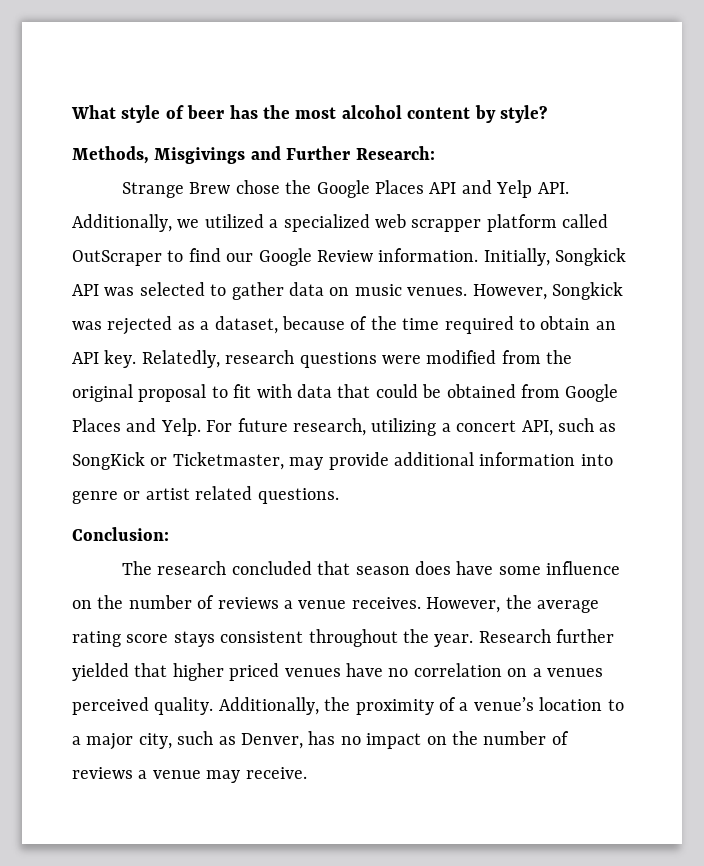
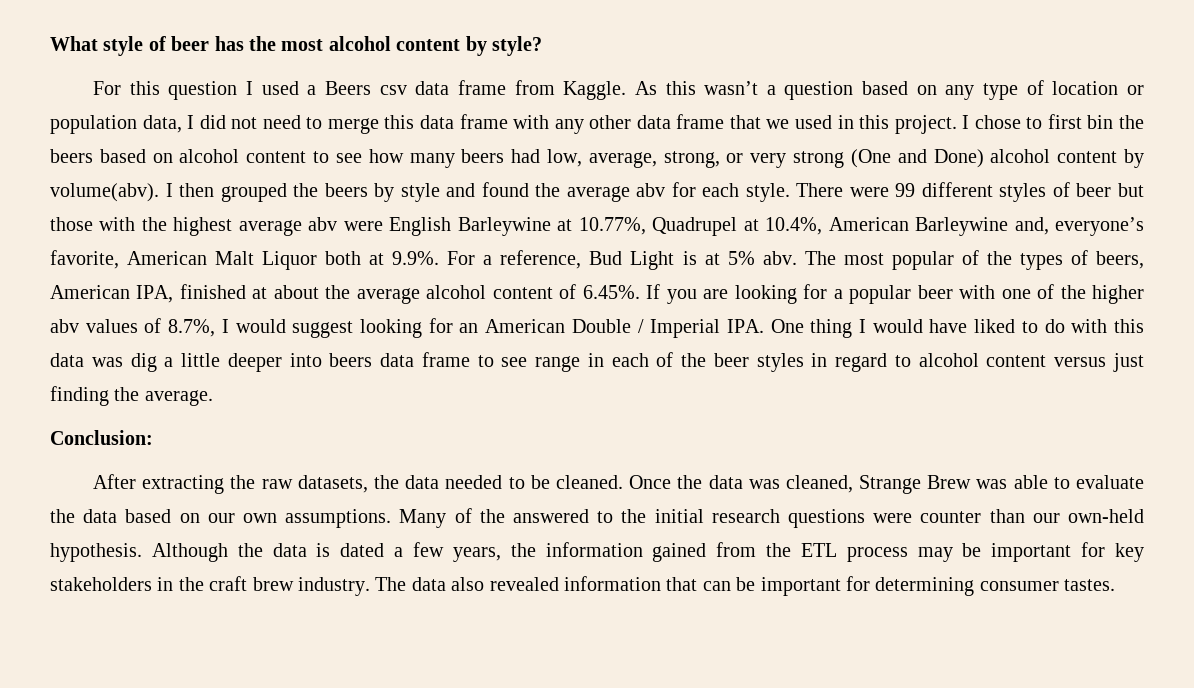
[72,146,435,164] [121,180,569,198] [72,214,609,232] [72,248,627,266] [72,282,623,300] [72,316,616,335] [72,350,573,368] [72,384,619,402] [72,418,617,436] [72,452,613,470] [72,486,339,504] [72,527,169,541] [121,561,621,575] [72,595,599,613] [72,629,615,647] [72,663,603,681] [72,697,624,715] [72,731,569,750] [72,767,307,783] Methods, Misgivings and Further Research: // Strange Brew chose the Google Places API and Yelp API. Additionally, we utilized a specialized web scrapper platform called OutScraper to find our Google Review information. Initially, Songkick API was selected to gather data on music venues. However, Songkick was rejected as a dataset, because of the time required to obtain an API key. Relatedly, research questions were modified from the original proposal to fit with data that could be obtained from Google Places and Yelp. For future research, utilizing a concert API, such as SongKick or Ticketmaster, may provide additional information into genre or artist related questions. // Conclusion: // The research concluded that season does have some influence on the number of reviews a venue receives. However, the average rating score stays consistent throughout the year. Research further yielded that higher priced venues have no correlation on a venues perceived quality. Additionally, the proximity of a venue’s location to a major city, such as Denver, has no impact on the number of reviews a venue may receive. -> [93,80,1144,100] [50,114,1144,134] [50,149,1145,168] [50,182,1144,202] [50,217,1145,236] [50,250,1144,270] [50,284,1145,304] [50,318,1145,338] [50,352,1144,372] [50,386,213,406] [50,430,153,445] [93,474,1144,494] [50,508,1145,528] [50,542,1145,562] [50,576,1116,596] For this question I used a Beers csv data frame from Kaggle. As this wasn’t a question based on any type of location or population data, I did not need to merge this data frame with any other data frame that we used in this project. I chose to first bin the beers based on alcohol content to see how many beers had low, average, strong, or very strong (One and Done) alcohol content by volume(abv). I then grouped the beers by style and found the average abv for each style. There were 99 different styles of beer but those with the highest average abv were English Barleywine at 10.77%, Quadrupel at 10.4%, American Barleywine and, everyone’s favorite, American Malt Liquor both at 9.9%. For a reference, Bud Light is at 5% abv. The most popular of the types of beers, American IPA, finished at about the average alcohol content of 6.45%. If you are looking for a popular beer with one of the higher abv values of 8.7%, I would suggest looking for an American Double / Imperial IPA. One thing I would have liked to do with this data was dig a little deeper into beers data frame to see range in each of the beer styles in regard to alcohol content versus just finding the average. // Conclusion: // After extracting the raw datasets, the data needed to be cleaned. Once the data was cleaned, Strange Brew was able to evaluate the data based on our own assumptions. Many of the answered to the initial research questions were counter than our own-held hypothesis. Although the data is dated a few years, the information gained from the ETL process may be important for key stakeholders in the craft brew industry. The data also revealed information that can be important for determining consumer tastes.

